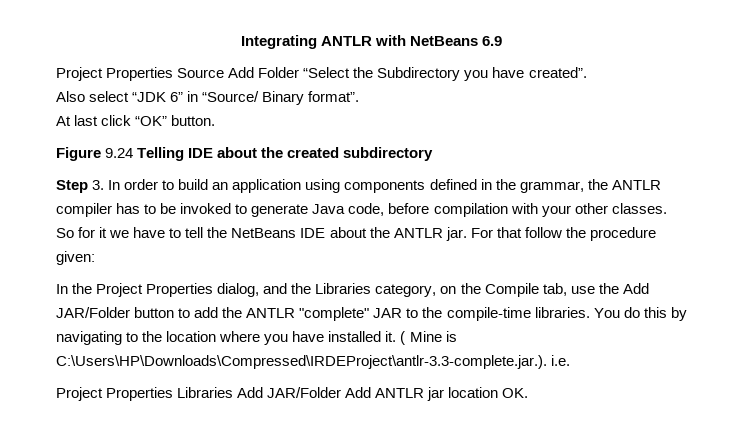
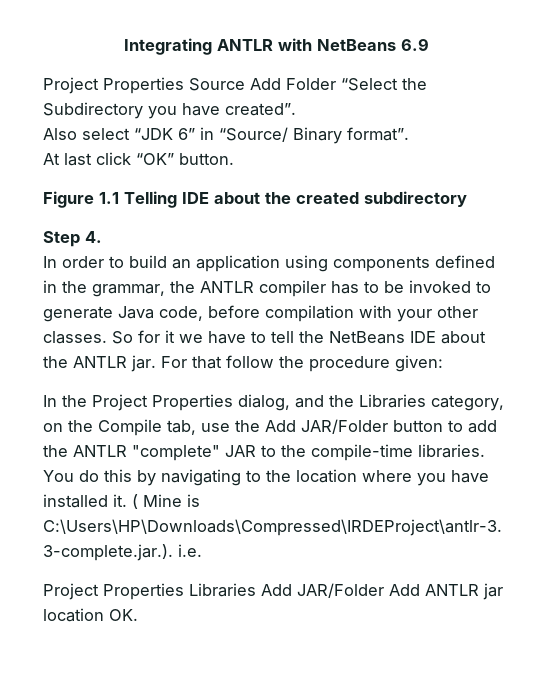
[105,148,134,158] 9.24 -> [99,192,119,204] 1.1
[92,180,105,190] 3. -> [85,231,102,243] 4. //

